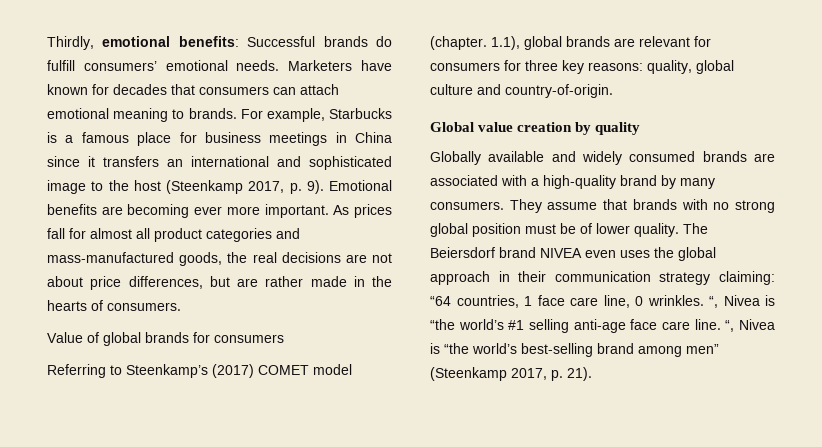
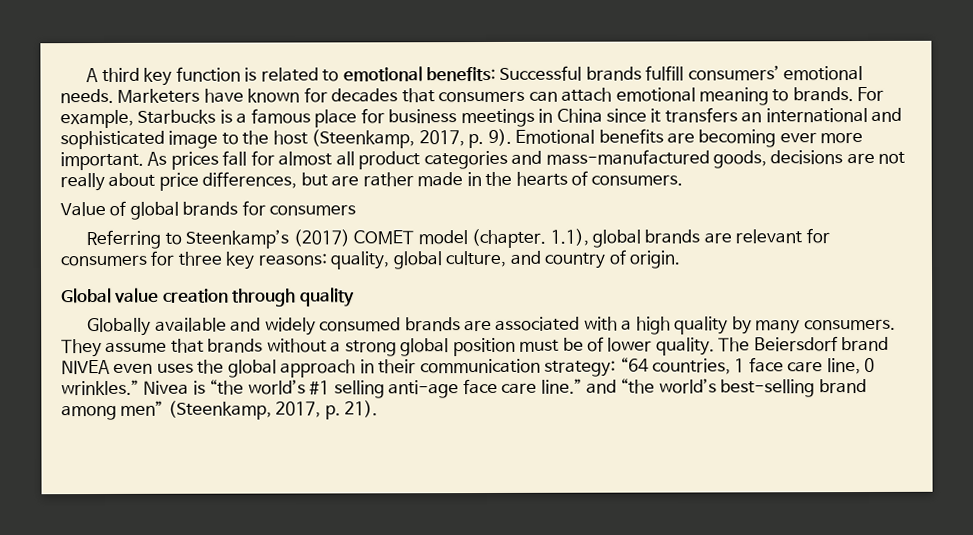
[47,36,94,50] Thirdly, -> [86,66,340,86] A third key function is related to
[376,36,392,47] do -> (642, 73) none
[166,180,243,194] (Steenkamp -> [311,129,416,149] (Steenkamp,
[227,252,277,263] the real -> (767, 159) none
(392, 258) none -> [60,172,105,192] really
[430,84,613,98] culture and country-of-origin. -> [445,249,681,269] culture, and country of origin.
[575,122,592,135] by -> [232,288,297,307] through
[543,175,657,189] high-quality brand -> [635,316,729,335] high quality
[681,199,730,210] with no -> [266,338,342,353] without a
[659,271,775,285] strategy claiming: -> [544,360,617,377] strategy:
[647,295,718,308] wrinkles. “, -> [61,379,140,396] wrinkles.”
[694,319,775,332] [430,343,440,354] line. “, Nivea is -> [540,378,617,394] line.” and
[430,367,507,381] (Steenkamp -> [167,400,272,420] (Steenkamp,

